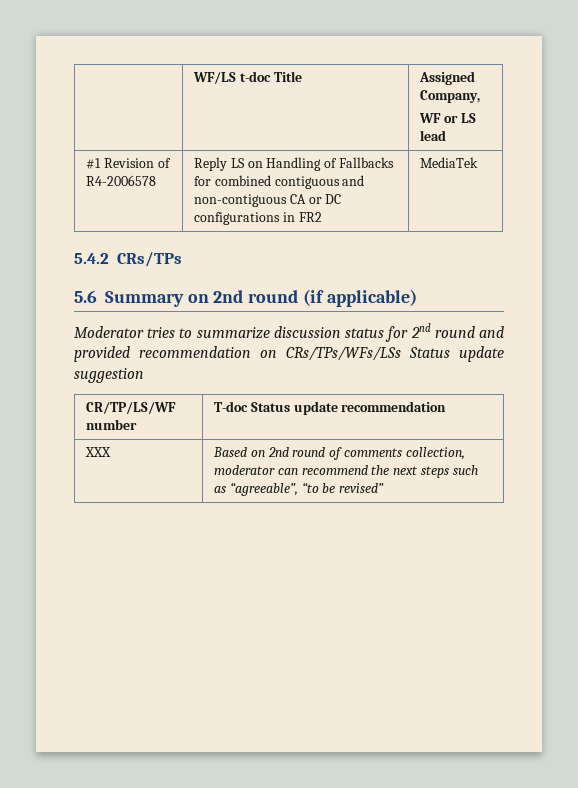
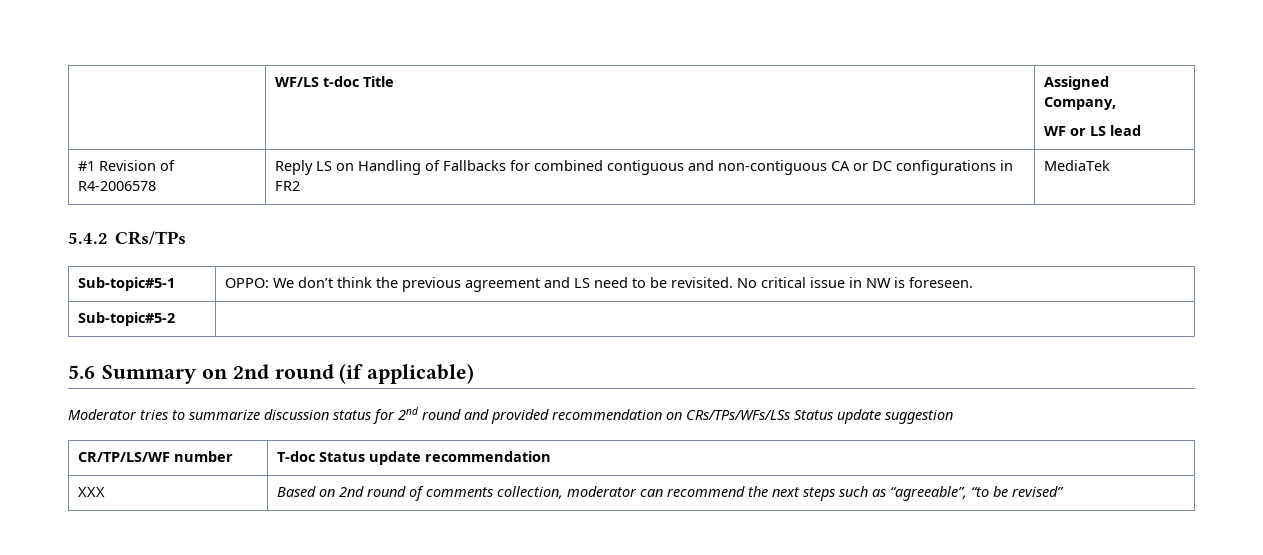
(182, 259) none -> [78,277,176,291] [225,277,974,292] [78,312,176,326] // Sub-topic#5-1 | OPPO: We don’t think the previous agreement and LS need to be revisited. No critical issue in NW is foreseen. // Sub-topic#5-2 |

